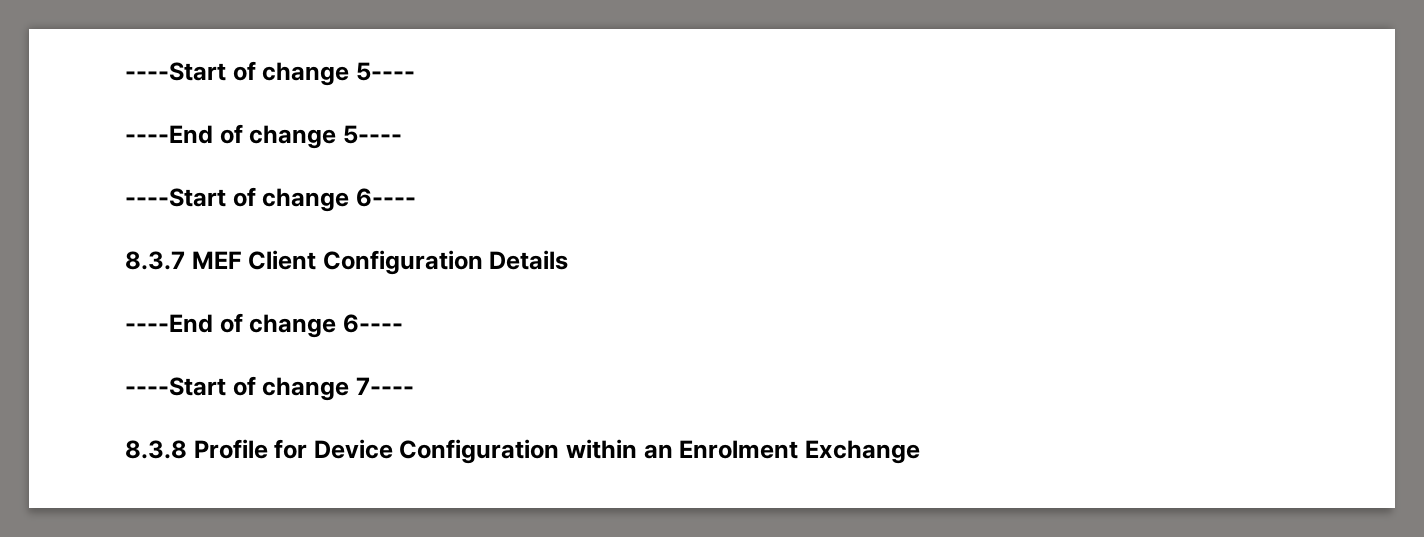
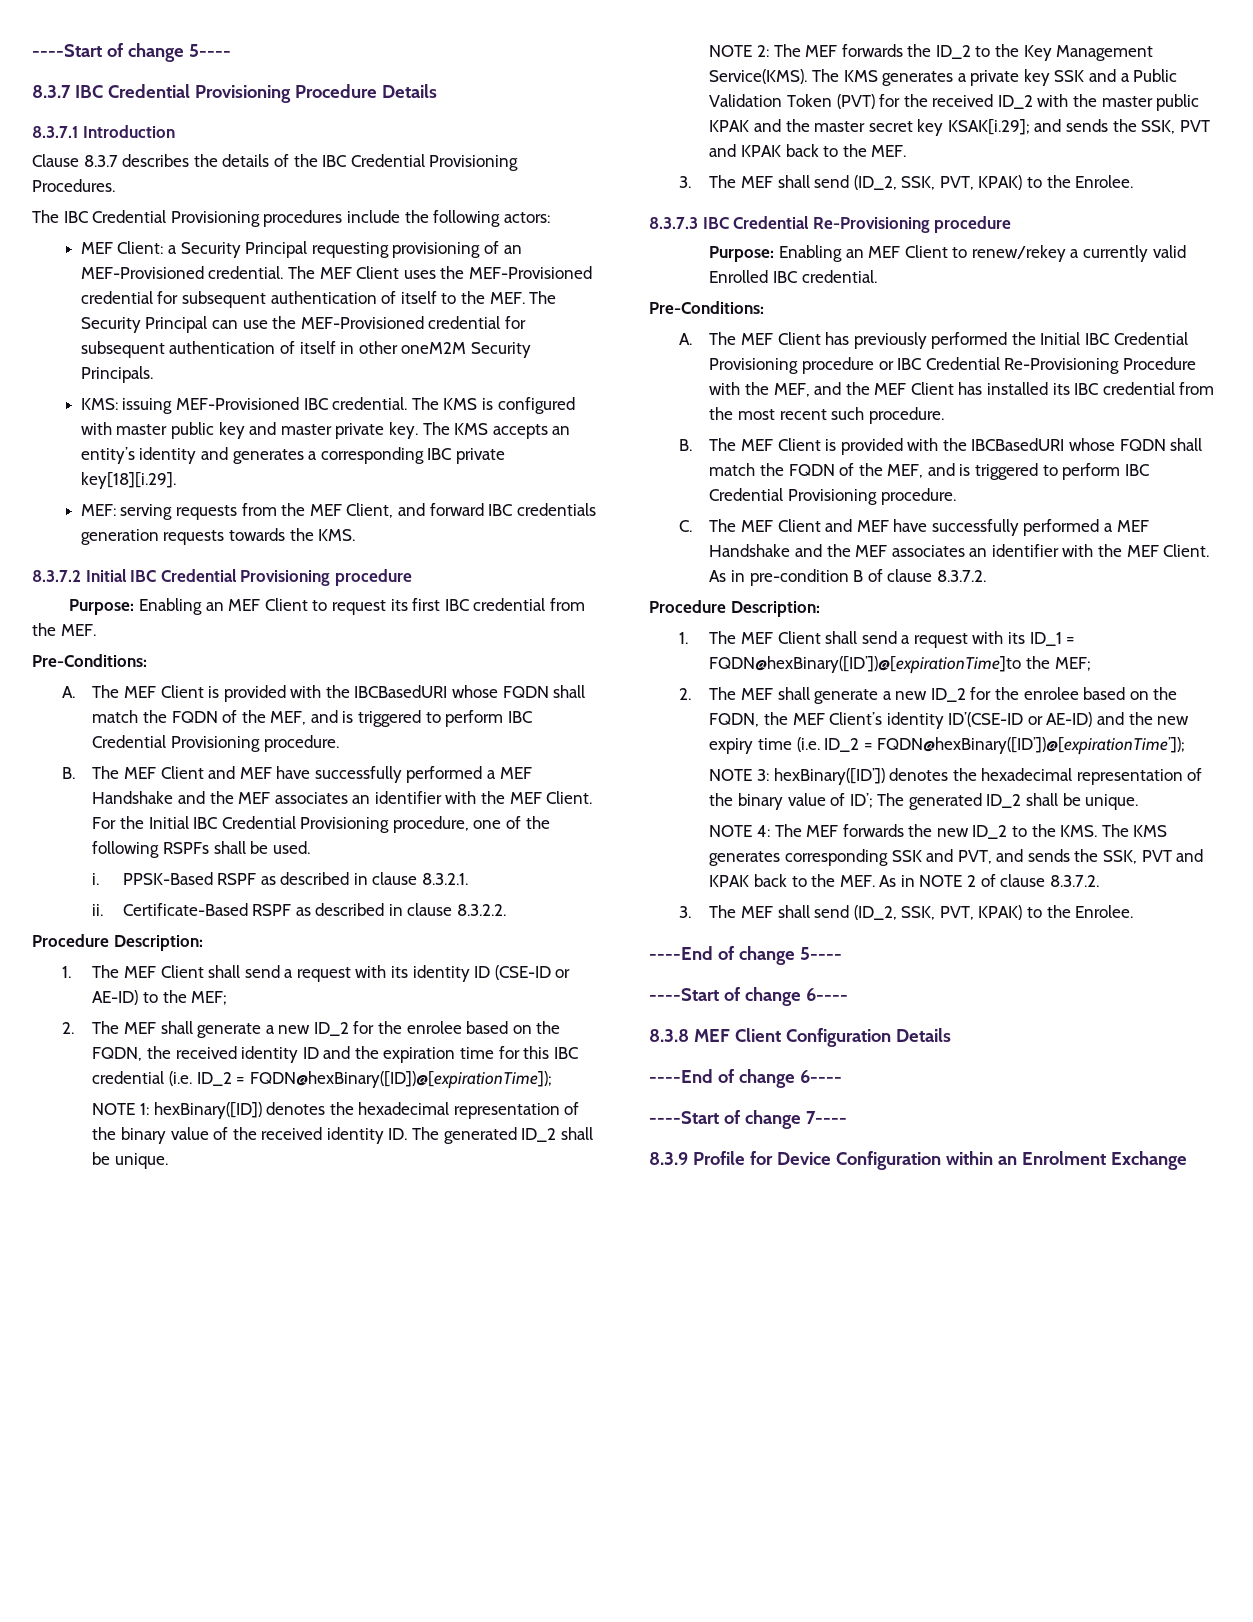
(415, 71) none -> [32,84,437,103] [32,125,175,138] [32,154,519,171] [32,179,115,192] [32,210,550,227] [80,241,522,258] [80,266,593,279] [80,291,557,308] [80,316,527,333] [80,341,532,358] [80,366,153,383] [80,397,575,414] [80,422,571,439] [80,447,505,464] [80,472,176,489] [80,503,596,520] [80,528,356,545] [32,569,412,586] [69,598,585,615] [32,623,96,636] [32,654,147,667] [62,685,586,702] [92,710,532,727] [92,735,339,752] [62,766,532,783] [92,791,593,804] [92,816,550,833] [92,841,310,858] [92,872,469,885] [92,903,507,916] [32,934,203,951] [62,965,571,982] [92,990,228,1005] [62,1021,561,1038] [92,1046,578,1063] [92,1071,552,1089] [92,1102,580,1119] [92,1127,593,1144] [92,1152,168,1169] [709,44,1154,61] [709,69,1178,86] [709,94,1200,111] [709,119,1210,136] [709,144,907,157] [679,175,1134,190] [649,216,1012,233] [709,245,1186,262] [709,270,877,283] [649,301,764,314] [679,332,1188,349] [709,357,1196,374] [709,382,1215,397] [709,407,944,424] [679,438,1203,455] [709,463,1149,480] [709,488,956,505] [679,519,1149,536] [709,544,1210,557] [709,569,986,586] [649,600,820,617] [679,631,1076,648] [709,656,1091,674] [679,687,1178,704] [709,712,1190,729] [709,737,1186,755] [709,768,1203,785] [709,793,1139,810] [709,824,1168,839] [709,849,1204,866] [709,874,1099,887] [679,905,1134,920] // 8.3.7 IBC Credential Provisioning Procedure Details // 8.3.7.1 Introduction // Clause 8.3.7 describes the details of the IBC Credential Provisioning Procedures. // The IBC Credential Provisioning procedures include the following actors: // MEF Client: a Security Principal requesting provisioning of an MEF-Provisioned credential. The MEF Client uses the MEF-Provisioned credential for subsequent authentication of itself to the MEF. The Security Principal can use the MEF-Provisioned credential for subsequent authentication of itself in other oneM2M Security Principals. // KMS: issuing MEF-Provisioned IBC credential. The KMS is configured with master public key and master private key. The KMS accepts an entity’s identity and generates a corresponding IBC private key[18][i.29]. // MEF: serving requests from the MEF Client, and forward IBC credentials generation requests towards the KMS. // 8.3.7.2 Initial IBC Credential Provisioning procedure // Purpose: Enabling an MEF Client to request its first IBC credential from the MEF. // Pre-Conditions: // A. The MEF Client is provided with the IBCBasedURI whose FQDN shall match the FQDN of the MEF, and is triggered to perform IBC Credential Provisioning procedure. // B. The MEF Client and MEF have successfully performed a MEF Handshake and the MEF associates an identifier with the MEF Client. For the Initial IBC Credential Provisioning procedure, one of the following RSPFs shall be used. // i. PPSK-Based RSPF as described in clause 8.3.2.1. // ii. Certificate-Based RSPF as described in clause 8.3.2.2. // Procedure Description: // 1. The MEF Client shall send a request with its identity ID (CSE-ID or AE-ID) to the MEF; // 2. The MEF shall generate a new ID_2 for the enrolee based on the FQDN, the received identity ID and the expiration time for this IBC credential (i.e. ID_2 = FQDN@hexBinary([ID])@[expirationTime]); // NOTE 1: hexBinary([ID]) denotes the hexadecimal representation of the binary value of the received identity ID. The generated ID_2 shall be unique. // NOTE 2: The MEF forwards the ID_2 to the Key Management Service(KMS). The KMS generates a private key SSK and a Public Validation Token (PVT) for the received ID_2 with the master public KPAK and the master secret key KSAK[i.29]; and sends the SSK, PVT and KPAK back to the MEF. // 3. The MEF shall send (ID_2, SSK, PVT, KPAK) to the Enrolee. // 8.3.7.3 IBC Credential Re-Provisioning procedure // Purpose: Enabling an MEF Client to renew/rekey a currently valid Enrolled IBC credential. // Pre-Conditions: // A. The MEF Client has previously performed the Initial IBC Credential Provisioning procedure or IBC Credential Re-Provisioning Procedure with the MEF, and the MEF Client has installed its IBC credential from the most recent such procedure. // B. The MEF Client is provided with the IBCBasedURI whose FQDN shall match the FQDN of the MEF, and is triggered to perform IBC Credential Provisioning procedure. // C. The MEF Client and MEF have successfully performed a MEF Handshake and the MEF associates an identifier with the MEF Client. As in pre-condition B of clause 8.3.7.2. // Procedure Description: // 1. The MEF Client shall send a request with its ID_1 = FQDN@hexBinary([ID’])@[expirationTime]to the MEF; // 2. The MEF shall generate a new ID_2 for the enrolee based on the FQDN, the MEF Client’s identity ID’(CSE-ID or AE-ID) and the new expiry time (i.e. ID_2 = FQDN@hexBinary([ID’])@[expirationTime’]); // NOTE 3: hexBinary([ID’]) denotes the hexadecimal representation of the binary value of ID’; The generated ID_2 shall be unique. // NOTE 4: The MEF forwards the new ID_2 to the KMS. The KMS generates corresponding SSK and PVT, and sends the SSK, PVT and KPAK back to the MEF. As in NOTE 2 of clause 8.3.7.2. // 3. The MEF shall send (ID_2, SSK, PVT, KPAK) to the Enrolee.
[125,251,185,270] 8.3.7 -> [649,1029,689,1042] 8.3.8
[125,440,187,459] 8.3.8 -> [649,1152,688,1165] 8.3.9

